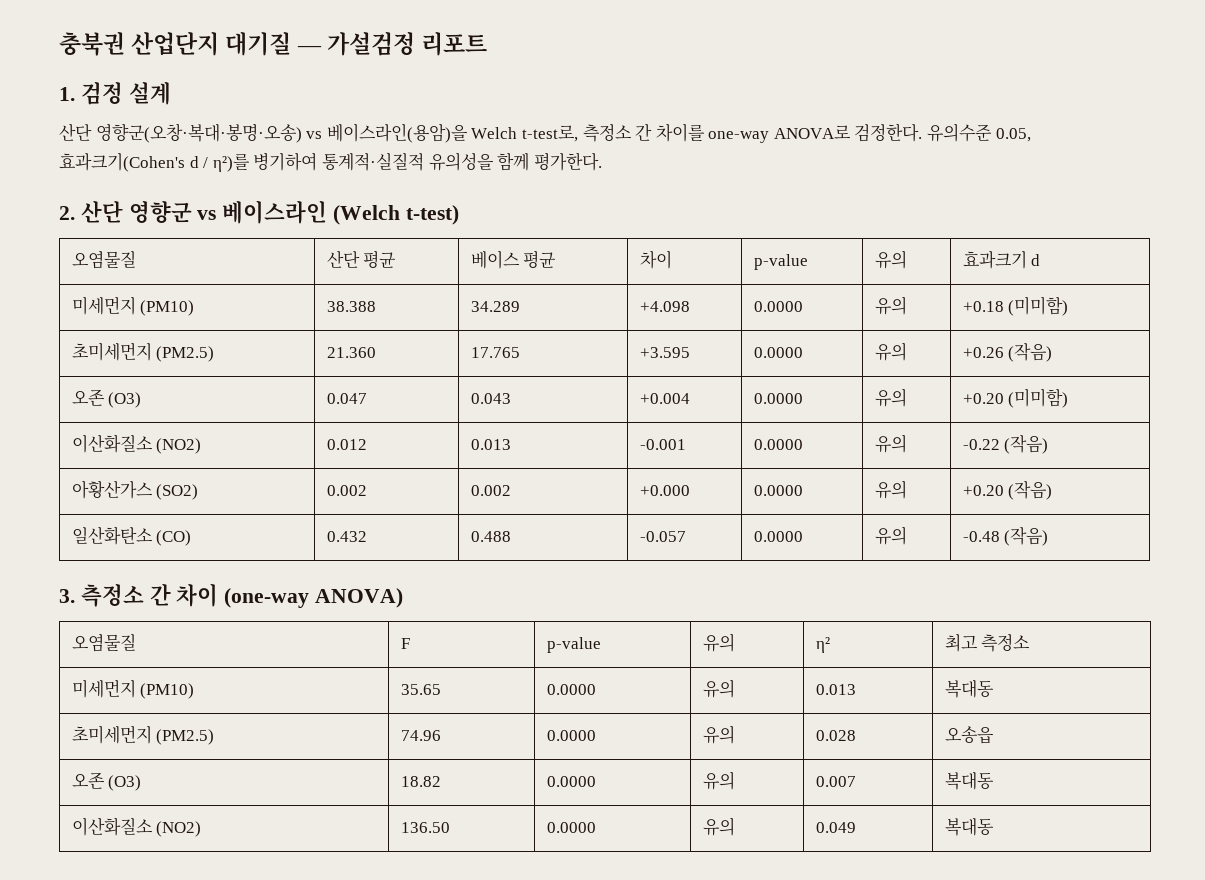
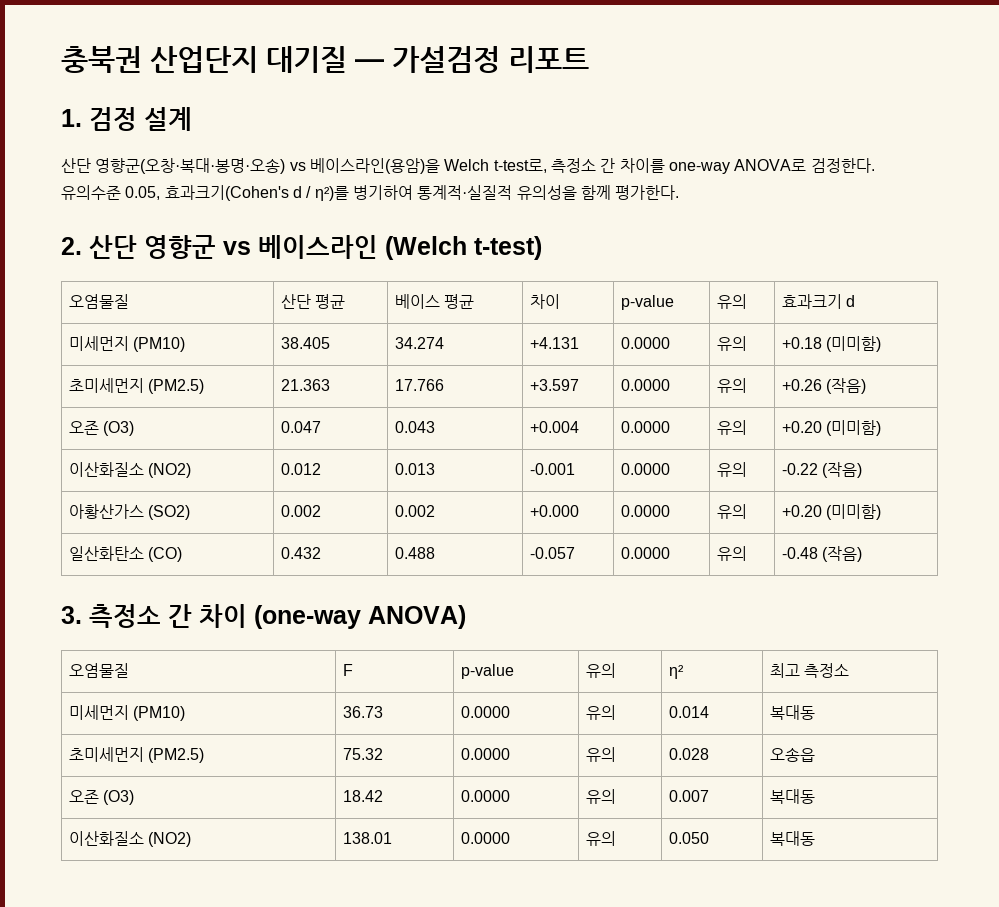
[326,301,376,312] [470,301,520,312] [639,301,690,312] 38.388 | 34.289 | +4.098 -> [280,337,330,349] [394,337,444,349] [529,337,579,349] 38.405 | 34.274 | +4.131
[326,347,376,358] [470,347,520,358] [639,347,690,358] 21.360 | 17.765 | +3.595 -> [280,379,330,391] [394,379,444,391] [529,379,579,391] 21.363 | 17.766 | +3.597
[1008,481,1053,500] (작음) -> [825,504,881,520] (미미함)
[400,684,441,695] [546,684,596,695] [702,679,735,698] [815,684,856,695] 35.65 | 0.0000 | 유의 | 0.013 -> [342,706,383,718] [460,706,510,718] [585,705,616,720] [668,706,709,718] 36.73 | 0.0000 | 유의 | 0.014
[400,730,441,741] 74.96 -> [342,748,383,760] 75.32
[400,776,441,787] 18.82 -> [342,790,383,802] 18.42
[400,822,450,833] [546,822,596,833] [702,817,735,836] [815,822,856,833] 136.50 | 0.0000 | 유의 | 0.049 -> [342,832,392,844] [460,832,510,844] [585,831,616,846] [668,832,709,844] 138.01 | 0.0000 | 유의 | 0.050

